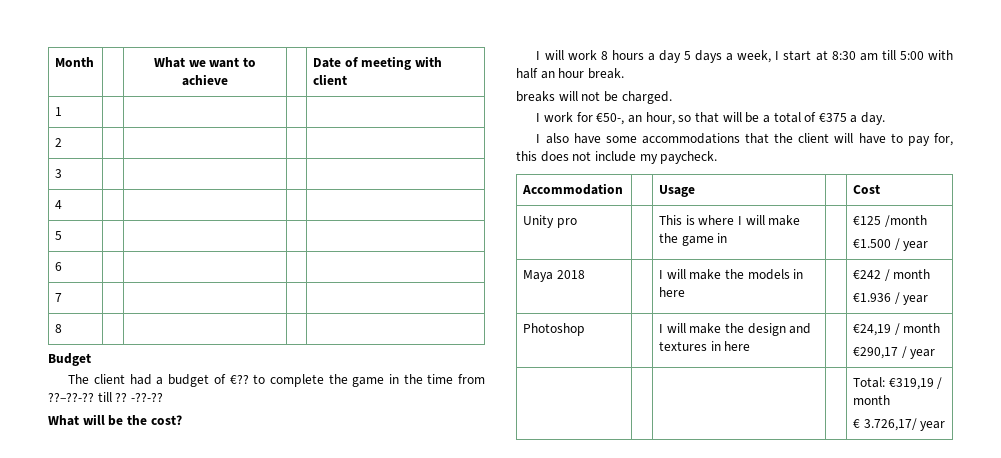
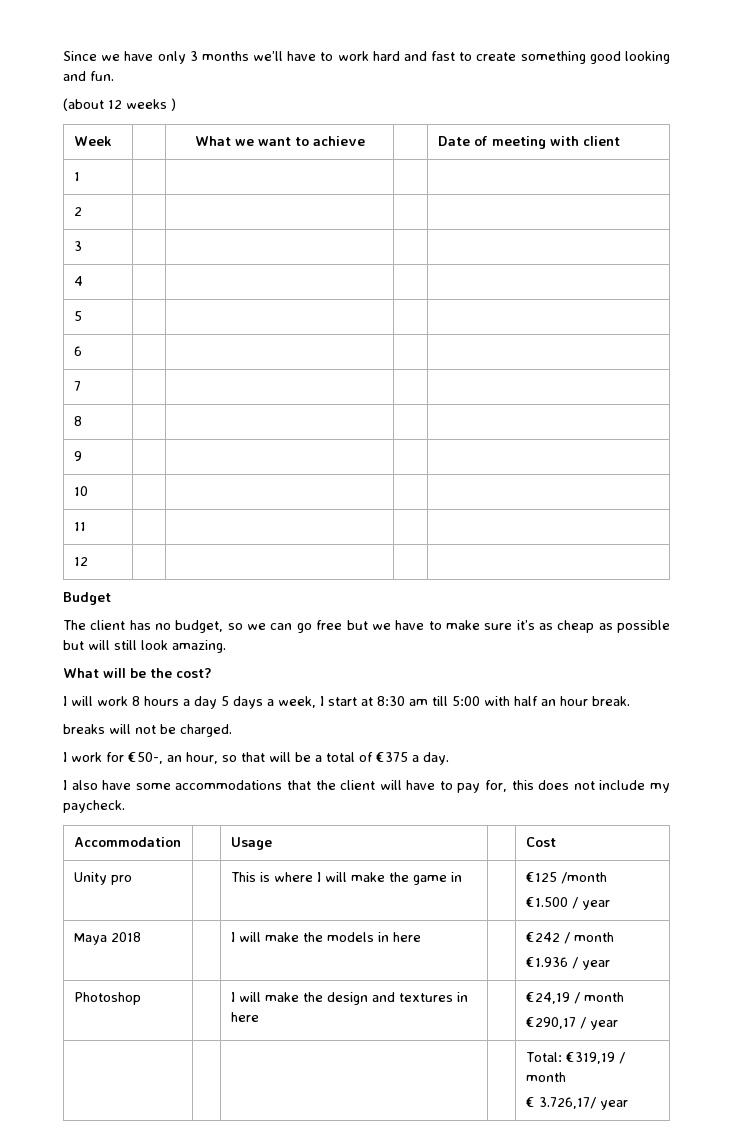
[55,57,95,67] Month -> [63,51,670,64] [63,71,114,81] [63,98,176,111] [73,136,112,146] Since we have only 3 months we’ll have to work hard and fast to create something good looking and fun. // (about 12 weeks ) // Week
(63, 328) none -> [73,451,82,461] [73,486,88,496] [73,522,86,531] [73,557,88,566] // 9 | | | | // 10 | | | | // 11 | | | | // 12 | | | |
[129,374,485,387] [48,392,163,402] had a budget of €?? to complete the game in the time from ??–??-?? till ?? -??-?? -> [129,620,671,633] [63,640,226,653] has no budget, so we can go free but we have to make sure it’s as cheap as possible but will still look amazing.

